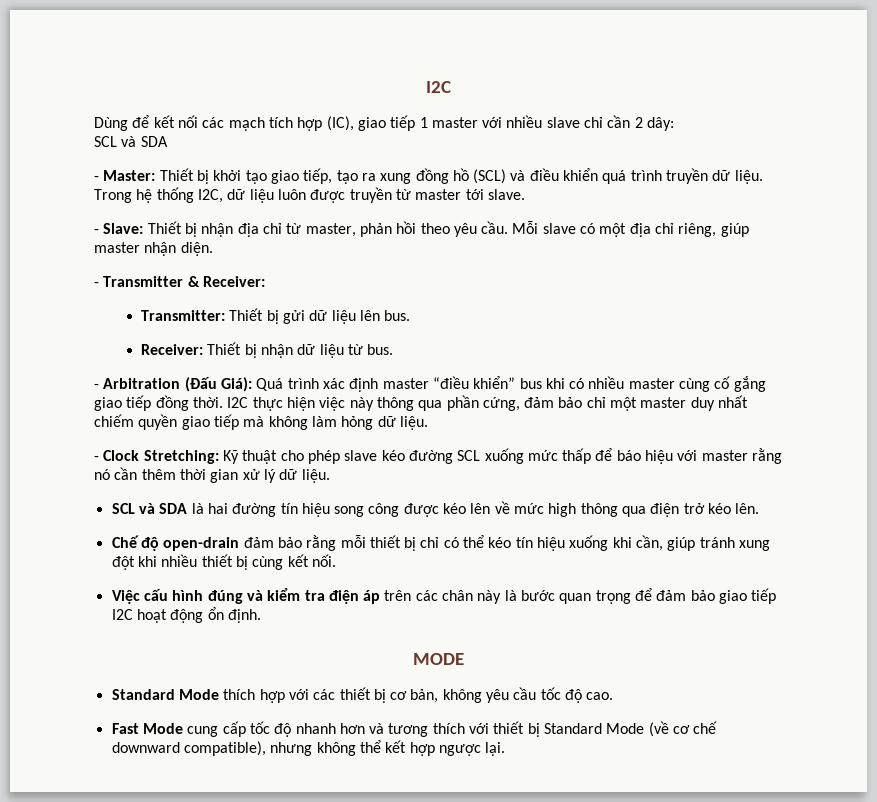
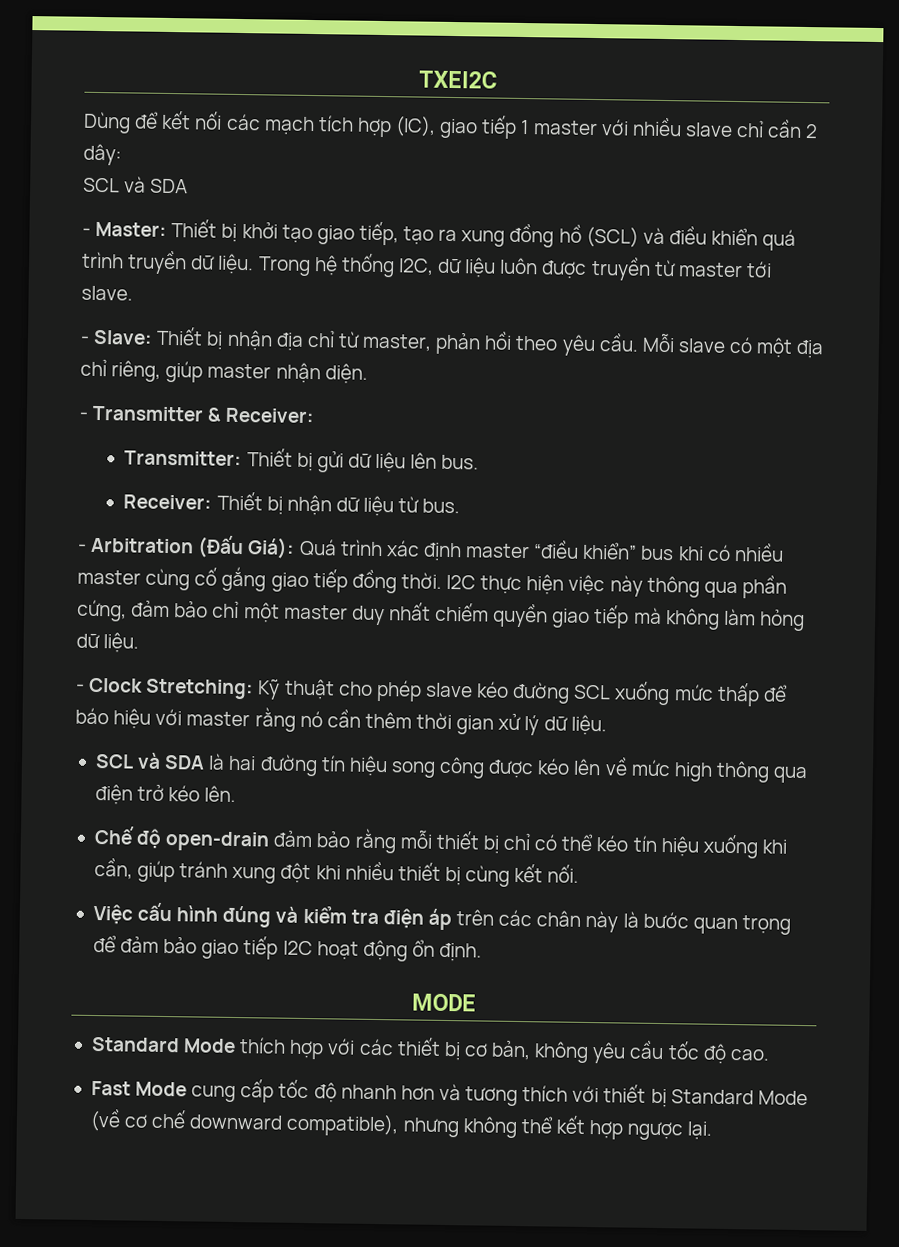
[426,81,451,93] I2C -> [417,70,497,89] TXEI2C

